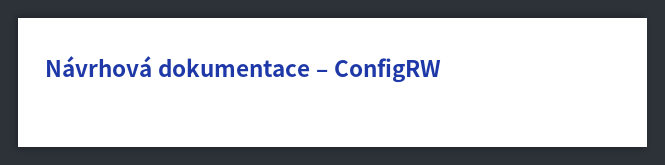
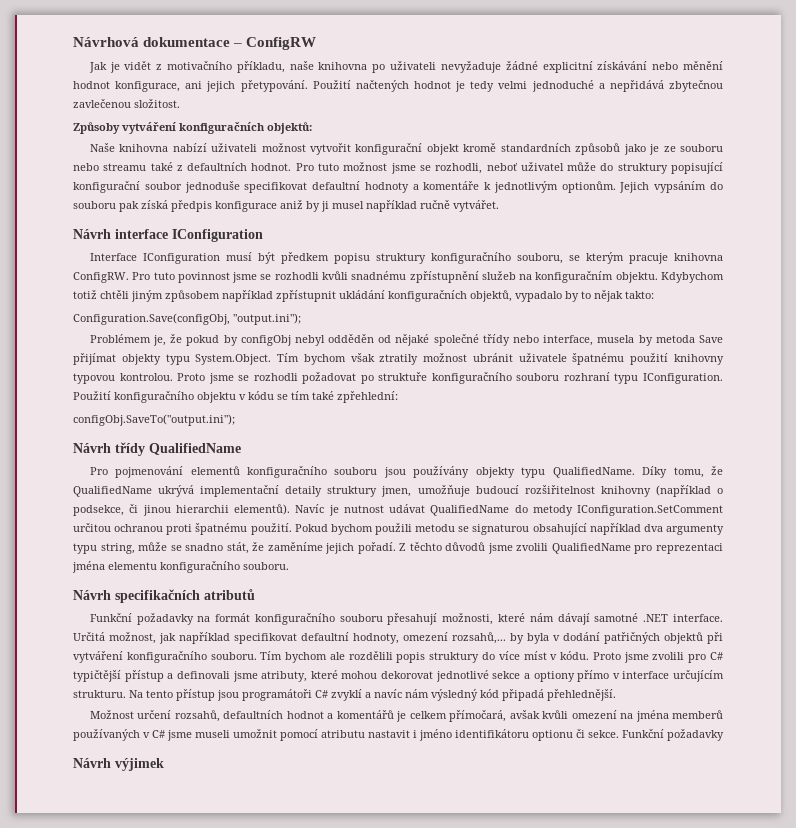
(442, 70) none -> [88,61,724,73] [73,80,723,92] [73,99,180,108] [73,122,312,134] [89,143,723,155] [73,162,723,174] [73,181,723,193] [73,200,499,212] [73,229,263,242] [89,252,723,264] [73,271,724,283] [73,290,654,302] [73,313,301,325] [89,334,723,346] [73,353,724,365] [73,372,724,384] [73,391,398,403] [73,414,235,426] [73,442,241,456] [89,466,724,478] [73,485,723,497] [73,504,723,516] [73,523,724,535] [73,542,723,554] [72,561,289,573] [73,589,255,603] [89,613,724,625] [73,632,723,644] [73,651,724,663] [73,670,724,682] [73,689,616,701] [89,710,723,722] [73,729,724,741] [73,758,164,771] // Jak je vidět z motivačního příkladu, naše knihovna po uživateli nevyžaduje žádné explicitní získávání nebo měnění hodnot konfigurace, ani jejich přetypování. Použití načtených hodnot je tedy velmi jednoduché a nepřidává zbytečnou zavlečenou složitost. // Způsoby vytváření konfiguračních objektů: // Naše knihovna nabízí uživateli možnost vytvořit konfigurační objekt kromě standardních způsobů jako je ze souboru nebo streamu také z defaultních hodnot. Pro tuto možnost jsme se rozhodli, neboť uživatel může do struktury popisující konfigurační soubor jednoduše specifikovat defaultní hodnoty a komentáře k jednotlivým optionům. Jejich vypsáním do souboru pak získá předpis konfigurace aniž by ji musel například ručně vytvářet. // Návrh interface IConfiguration // Interface IConfiguration musí být předkem popisu struktury konfiguračního souboru, se kterým pracuje knihovna ConfigRW. Pro tuto povinnost jsme se rozhodli kvůli snadnému zpřístupnění služeb na konfiguračním objektu. Kdybychom totiž chtěli jiným způsobem například zpřístupnit ukládání konfiguračních objektů, vypadalo by to nějak takto: // Configuration.Save(configObj, "output.ini"); // Problémem je, že pokud by configObj nebyl odděděn od nějaké společné třídy nebo interface, musela by metoda Save přijímat objekty typu System.Object. Tím bychom však ztratily možnost ubránit uživatele špatnému použití knihovny typovou kontrolou. Proto jsme se rozhodli požadovat po struktuře konfiguračního souboru rozhraní typu IConfiguration. Použití konfiguračního objektu v kódu se tím také zpřehlední: // configObj.SaveTo("output.ini"); // Návrh třídy QualifiedName // Pro pojmenování elementů konfiguračního souboru jsou používány objekty typu QualifiedName. Díky tomu, že QualifiedName ukrývá implementační detaily struktury jmen, umožňuje budoucí rozšiřitelnost knihovny (například o podsekce, či jinou hierarchii elementů). Navíc je nutnost udávat QualifiedName do metody IConfiguration.SetComment určitou ochranou proti špatnému použití. Pokud bychom použili metodu se signaturou obsahující například dva argumenty typu string, může se snadno stát, že zaměníme jejich pořadí. Z těchto důvodů jsme zvolili QualifiedName pro reprezentaci jména elementu konfiguračního souboru. // Návrh specifikačních atributů // Funkční požadavky na formát konfiguračního souboru přesahují možnosti, které nám dávají samotné .NET interface. Určitá možnost, jak například specifikovat defaultní hodnoty, omezení rozsahů,... by byla v dodání patřičných objektů při vytváření konfiguračního souboru. Tím bychom ale rozdělili popis struktury do více míst v kódu. Proto jsme zvolili pro C# typičtější přístup a definovali jsme atributy, které mohou dekorovat jednotlivé sekce a optiony přímo v interface určujícím strukturu. Na tento přístup jsou programátoři C# zvyklí a navíc nám výsledný kód připadá přehlednější. // Možnost určení rozsahů, defaultních hodnot a komentářů je celkem přímočará, avšak kvůli omezení na jména memberů používaných v C# jsme museli umožnit pomocí atributu nastavit i jméno identifikátoru optionu či sekce. Funkční požadavky // Návrh výjimek

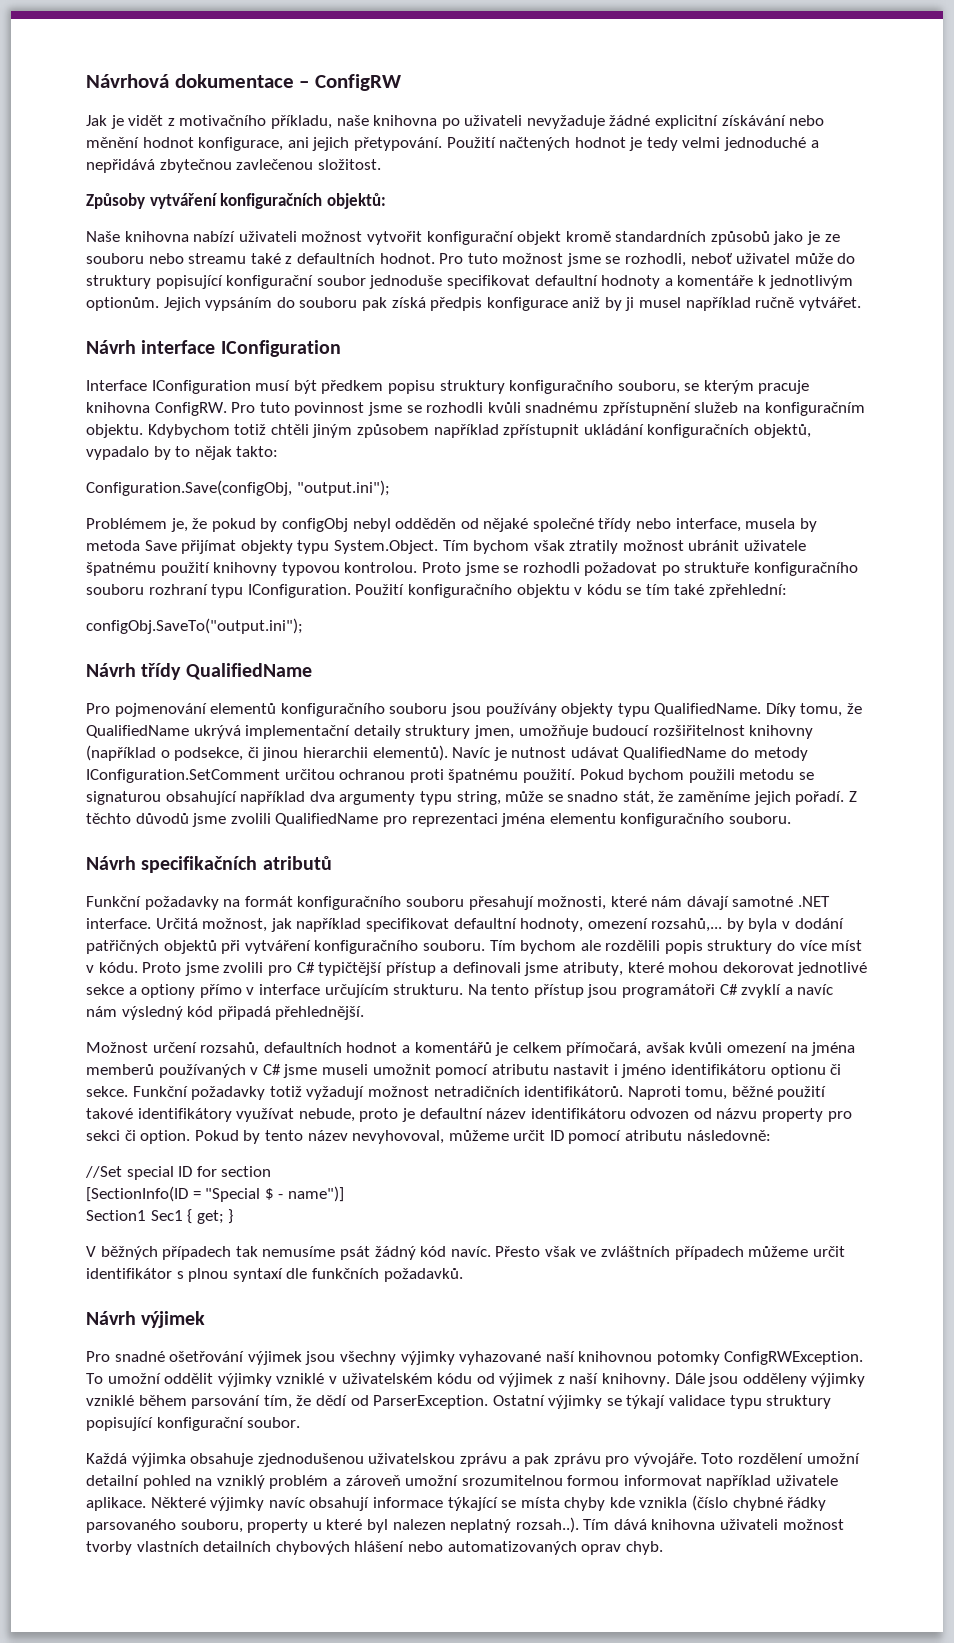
[73,758,164,771] // Návrh výjimek -> [269,1086,827,1100] [86,1108,852,1122] [86,1130,771,1144] [85,1166,272,1180] [86,1186,344,1202] [86,1209,234,1224] [86,1246,845,1260] [86,1268,463,1282] [86,1311,206,1328] [86,1351,864,1365] [86,1373,866,1387] [86,1395,832,1409] [86,1417,301,1431] [86,1453,860,1467] [86,1475,839,1489] [86,1495,827,1511] [86,1517,844,1533] [86,1541,663,1555] totiž vyžadují možnost netradičních identifikátorů. Naproti tomu, běžné použití takové identifikátory využívat nebude, proto je defaultní název identifikátoru odvozen od názvu property pro sekci či option. Pokud by tento název nevyhovoval, můžeme určit ID pomocí atributu následovně: // //Set special ID for section // [SectionInfo(ID = "Special $ - name")] // Section1 Sec1 { get; } // V běžných případech tak nemusíme psát žádný kód navíc. Přesto však ve zvláštních případech můžeme určit identifikátor s plnou syntaxí dle funkčních požadavků. // Návrh výjimek // Pro snadné ošetřování výjimek jsou všechny výjimky vyhazované naší knihovnou potomky ConfigRWException. To umožní oddělit výjimky vzniklé v uživatelském kódu od výjimek z naší knihovny. Dále jsou odděleny výjimky vzniklé během parsování tím, že dědí od ParserException. Ostatní výjimky se týkají validace typu struktury popisující konfigurační soubor. // Každá výjimka obsahuje zjednodušenou uživatelskou zprávu a pak zprávu pro vývojáře. Toto rozdělení umožní detailní pohled na vzniklý problém a zároveň umožní srozumitelnou formou informovat například uživatele aplikace. Některé výjimky navíc obsahují informace týkající se místa chyby kde vznikla (číslo chybné řádky parsovaného souboru, property u které byl nalezen neplatný rozsah..). Tím dává knihovna uživateli možnost tvorby vlastních detailních chybových hlášení nebo automatizovaných oprav chyb.

